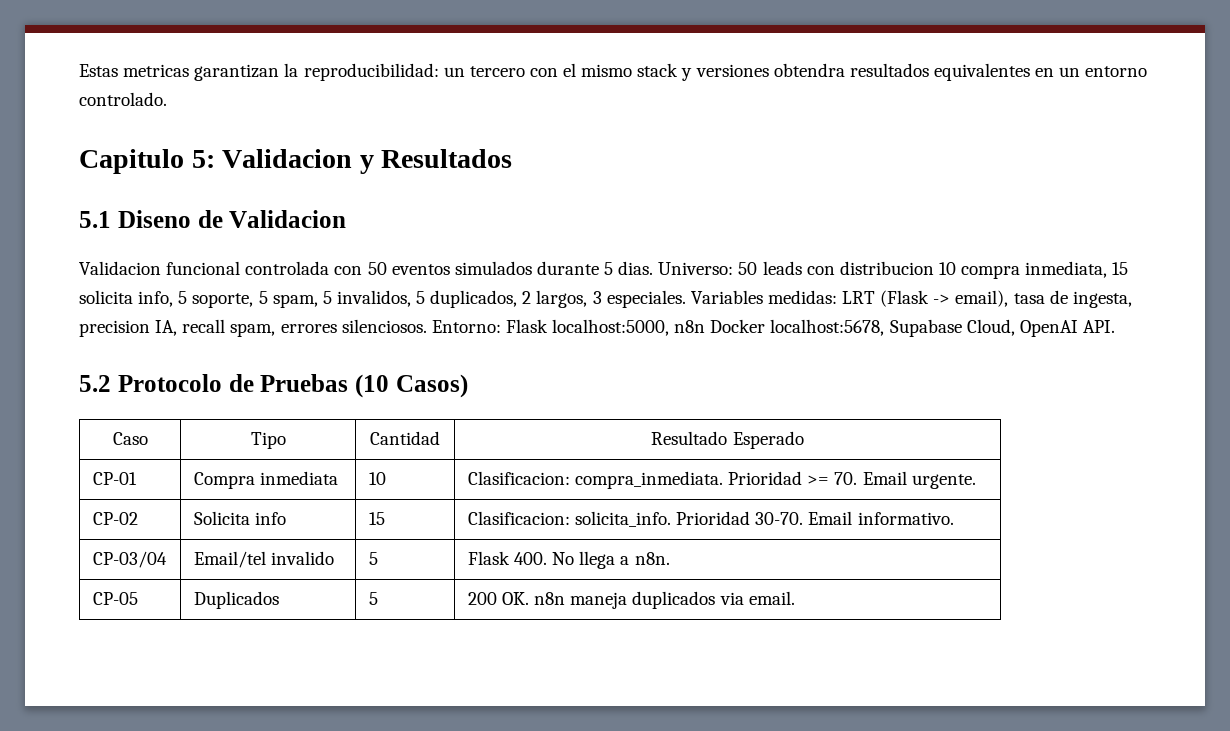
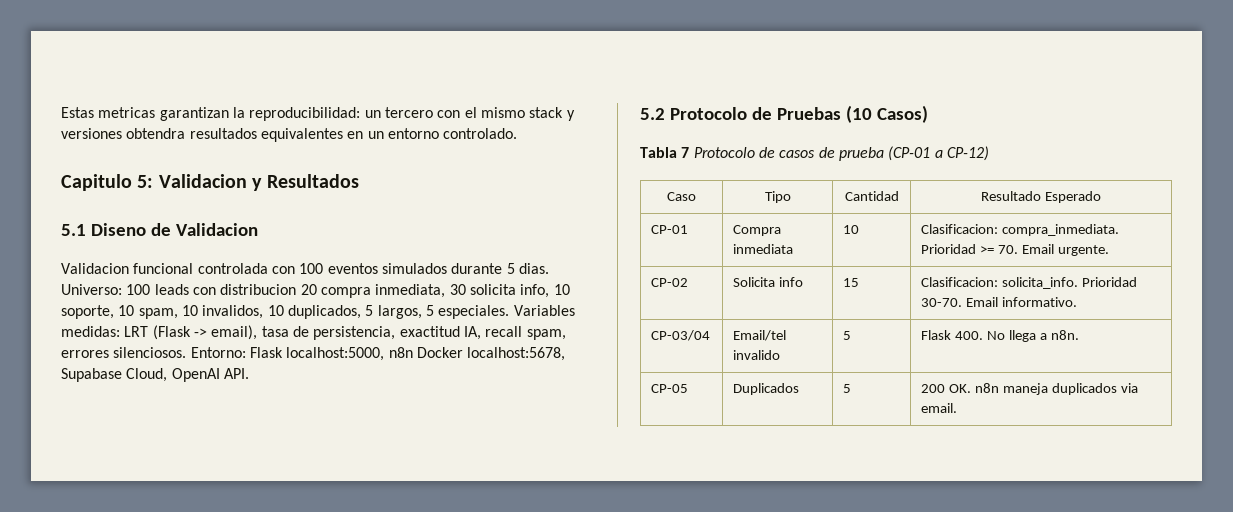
[367,262,387,275] 50 -> [299,263,324,274] 100
[738,262,758,275] 50 -> [126,284,151,295] 100
[938,262,956,275] 10 -> [300,284,317,295] 20
[1112,262,1129,275] 15 -> [449,284,466,295] 30
[178,290,602,308] 5 soporte, 5 spam, 5 invalidos, 5 duplicados, 2 largos, 3 -> [553,284,570,295] [61,305,434,319] 10 soporte, 10 spam, 10 invalidos, 10 duplicados, 5 largos, 5
[1072,291,1132,308] [79,320,150,337] ingesta, precision -> [313,326,460,340] persistencia, exactitud
(468, 386) none -> [640,146,989,161] // Tabla 7 Protocolo de casos de prueba (CP-01 a CP-12)

